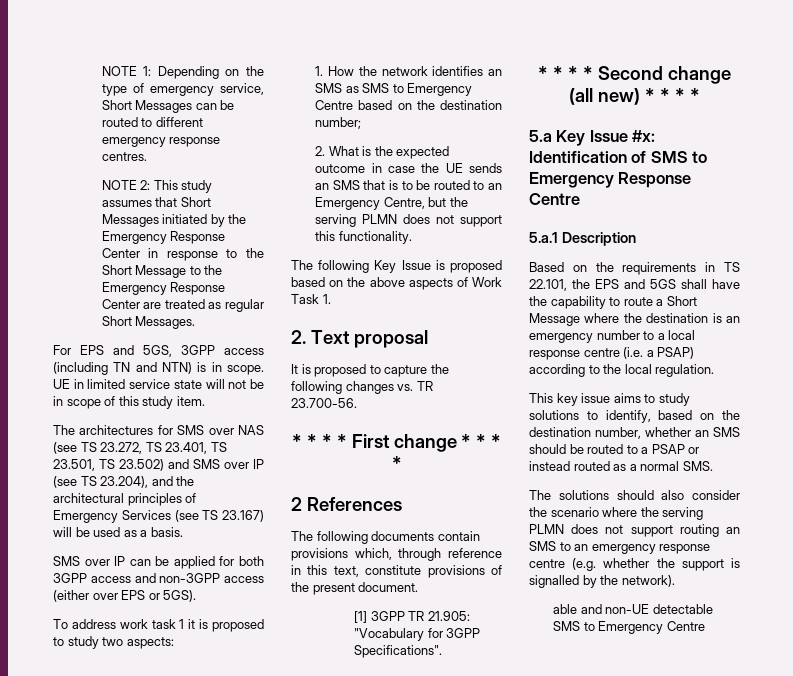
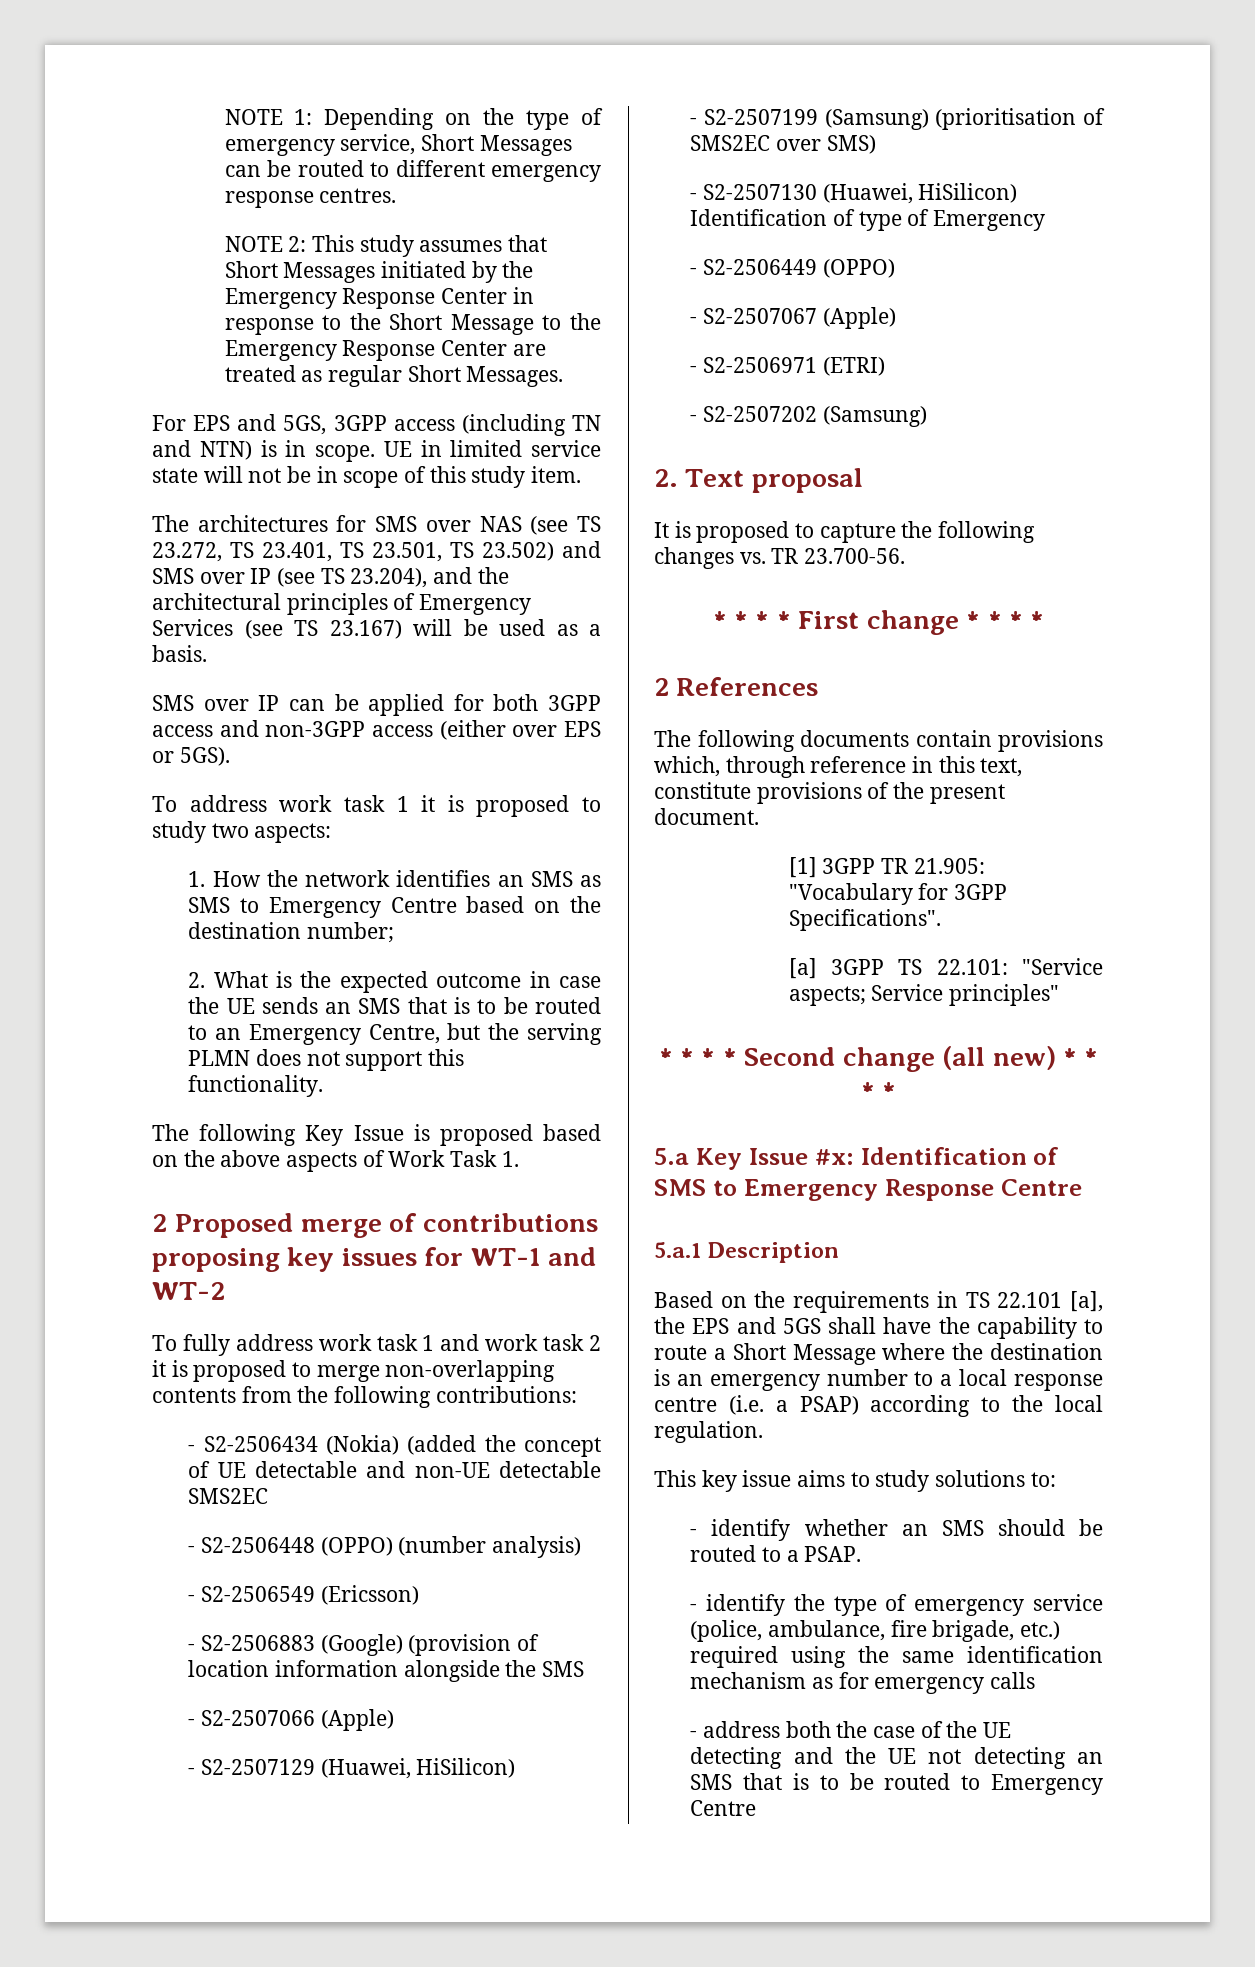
(331, 299) none -> [152,1213,598,1238] [152,1247,597,1272] [152,1282,225,1300] [152,1334,602,1356] [152,1360,556,1382] [152,1386,577,1408] [188,1435,601,1457] [188,1461,601,1478] [188,1488,269,1504] [188,1536,581,1558] [188,1585,419,1605] [188,1634,539,1656] [188,1660,584,1682] [188,1709,394,1731] [188,1758,516,1779] [690,108,1105,130] [690,135,876,154] [690,183,1018,204] [690,209,1045,231] [690,259,895,278] [690,307,896,329] [690,357,885,376] [690,406,927,427] // 2 Proposed merge of contributions proposing key issues for WT-1 and WT-2 // To fully address work task 1 and work task 2 it is proposed to merge non-overlapping contents from the following contributions: // - S2-2506434 (Nokia) (added the concept of UE detectable and non-UE detectable SMS2EC // - S2-2506448 (OPPO) (number analysis) // - S2-2506549 (Ericsson) // - S2-2506883 (Google) (provision of location information alongside the SMS // - S2-2507066 (Apple) // - S2-2507129 (Huawei, HiSilicon) // - S2-2507199 (Samsung) (prioritisation of SMS2EC over SMS) // - S2-2507130 (Huawei, HiSilicon) Identification of type of Emergency // - S2-2506449 (OPPO) // - S2-2507067 (Apple) // - S2-2506971 (ETRI) // - S2-2507202 (Samsung)
(443, 651) none -> [788,958,1103,979] [788,984,1060,1006] // [a] 3GPP TS 22.101: "Service aspects; Service principles"
[529,279,567,291] 22.101, -> [997,1291,1103,1312] 22.101 [a],
[586,410,740,423] [529,427,641,439] to identify, based on the destination number, -> [1030,1472,1056,1487] [690,1519,791,1541] to: // - identify
[651,444,700,454] [529,461,713,471] [529,490,740,500] [529,507,704,520] [529,524,740,537] [529,541,711,554] [529,558,740,571] [529,575,675,588] [553,604,713,614] [553,621,581,631] PSAP or instead routed as a normal SMS. // The solutions should also consider the scenario where the serving PLMN does not support routing an SMS to an emergency response centre (e.g. whether the support is signalled by the network). // able and non-UE detectable SMS -> [804,1546,862,1562] [690,1594,1103,1616] [690,1620,1060,1642] [690,1646,1103,1668] [690,1672,1035,1694] [690,1721,1011,1738] [690,1747,1103,1769] [690,1773,951,1790] PSAP. // - identify the type of emergency service (police, ambulance, fire brigade, etc.) required using the same identification mechanism as for emergency calls // - address both the case of the UE detecting and the UE not detecting an SMS that is to be routed

